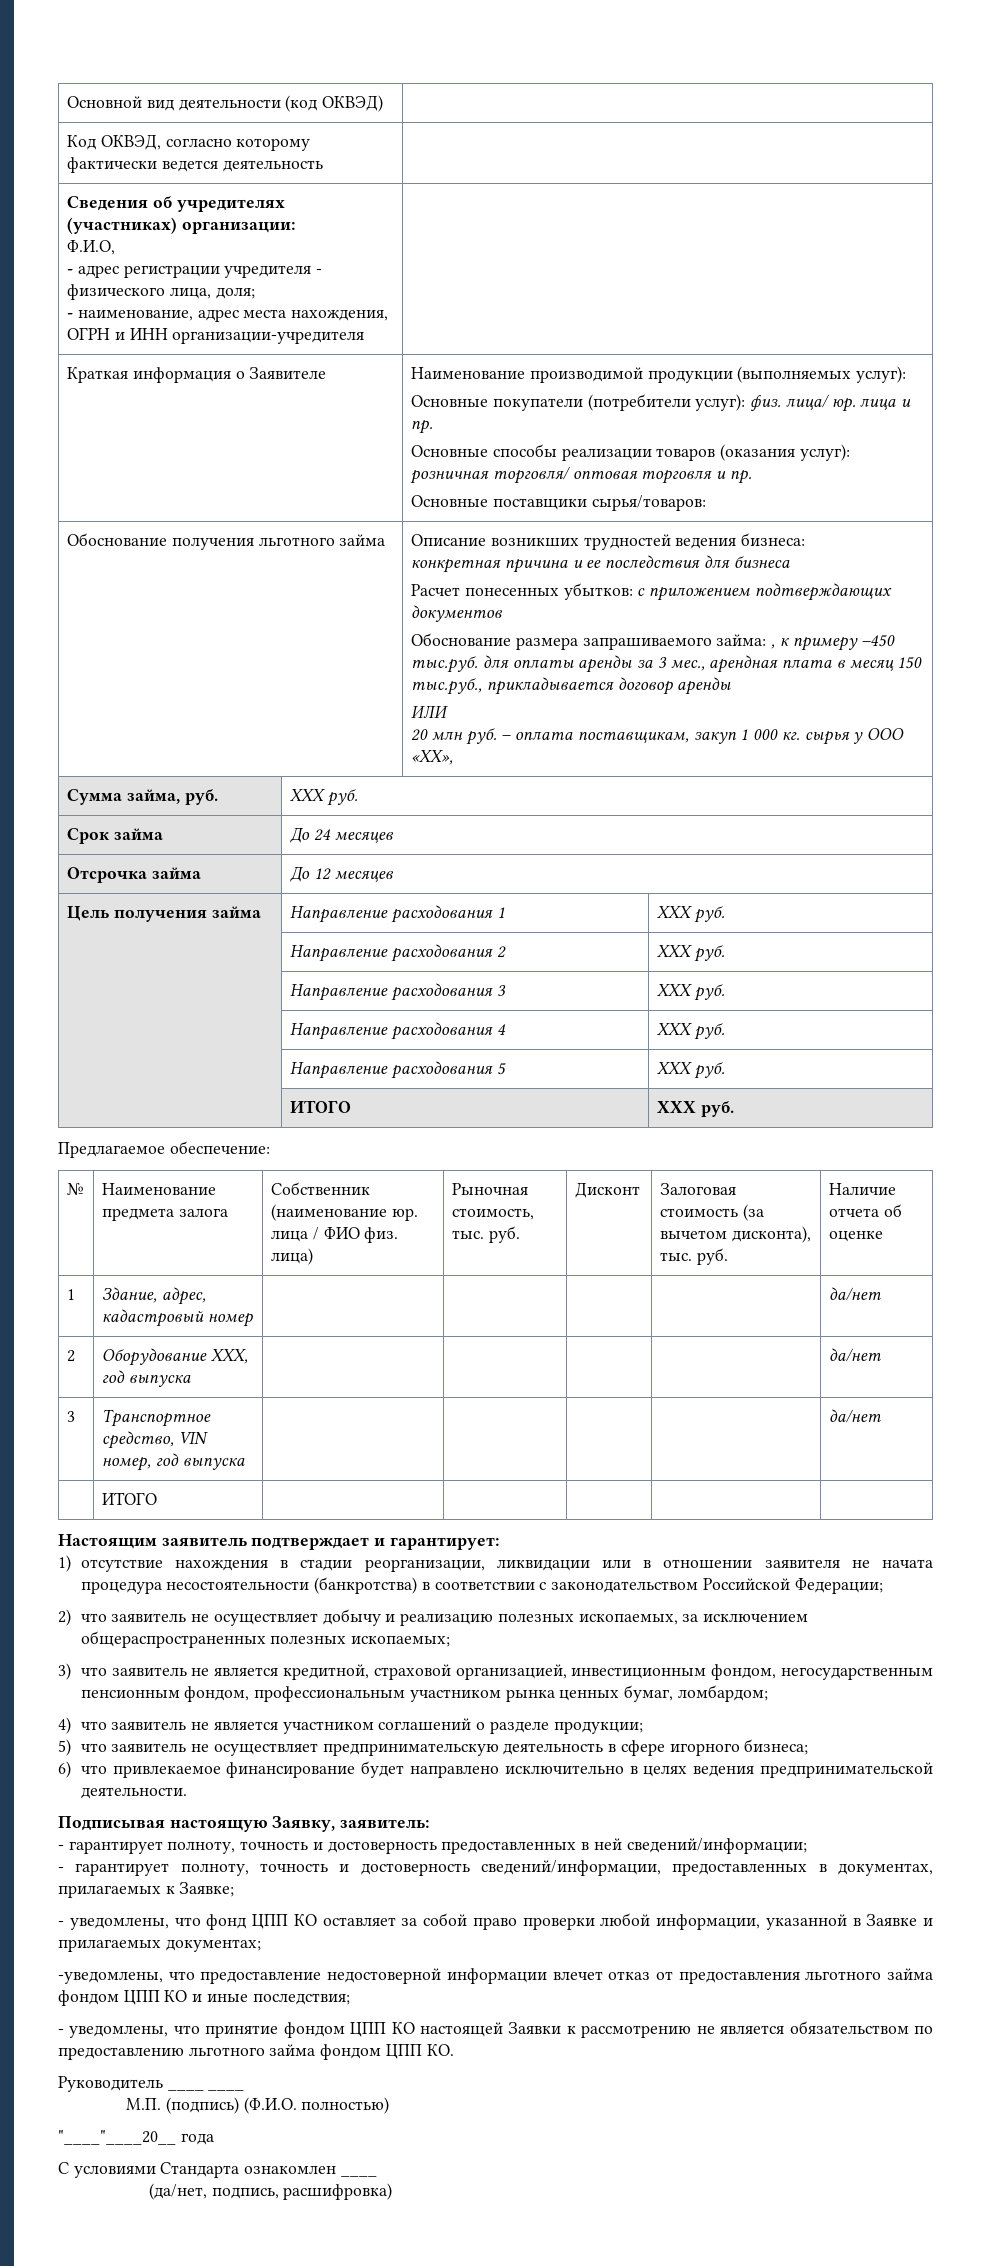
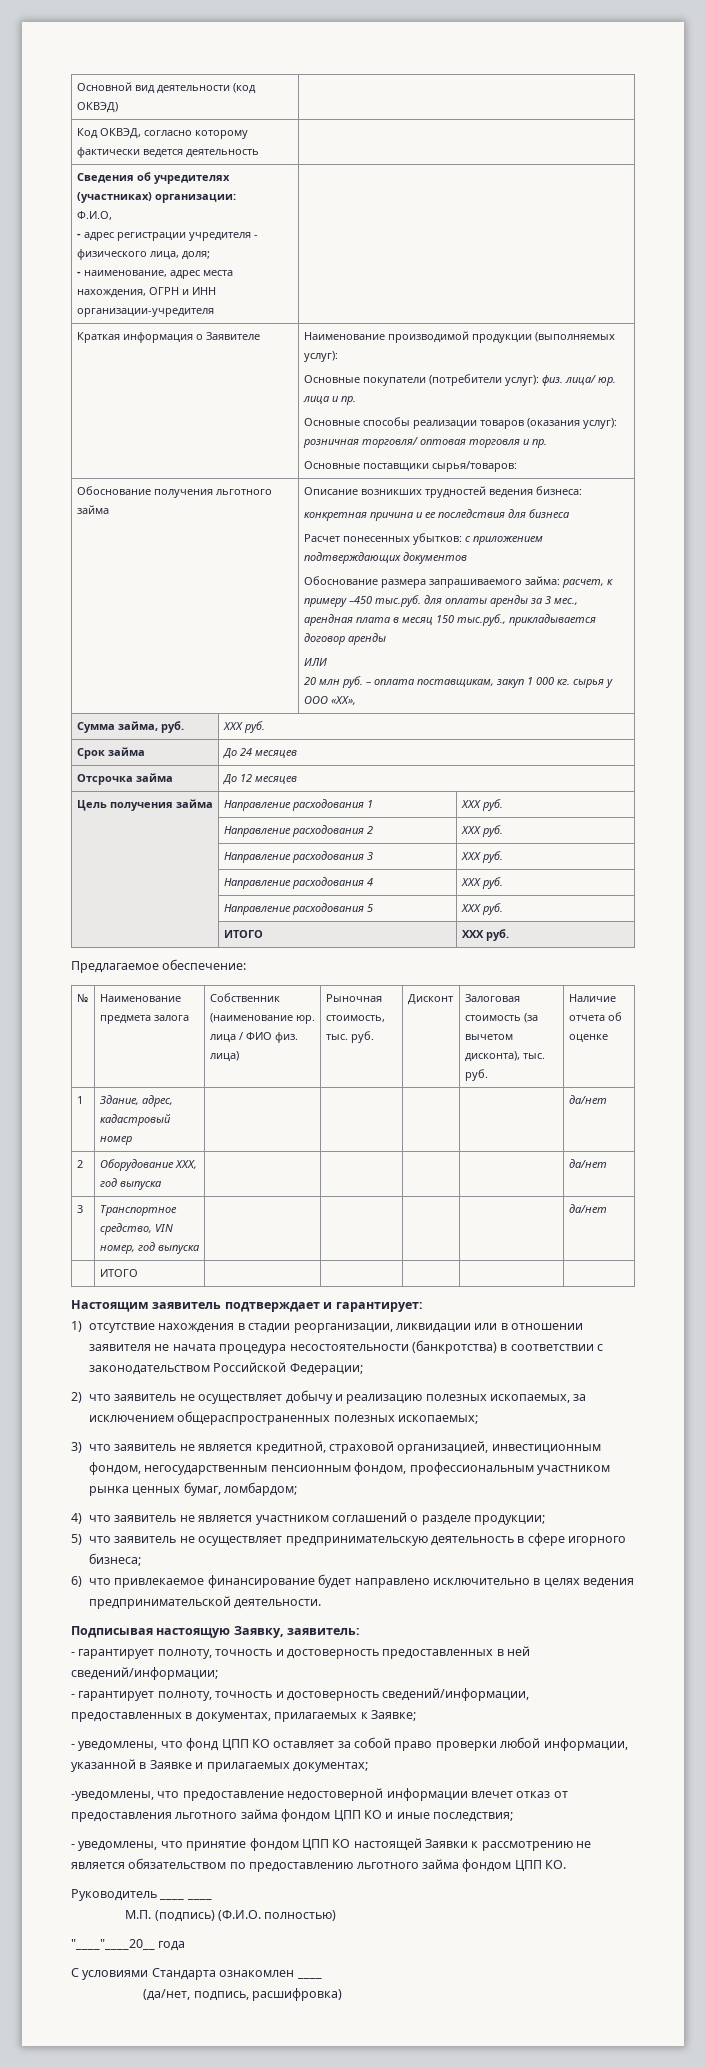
[771,644,776,649] , -> [561,579,604,588] расчет,

